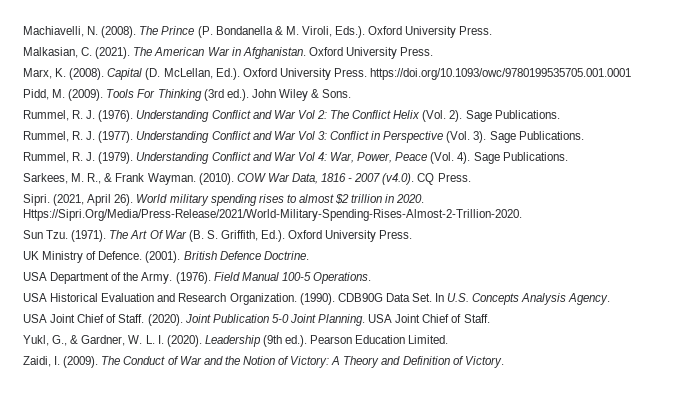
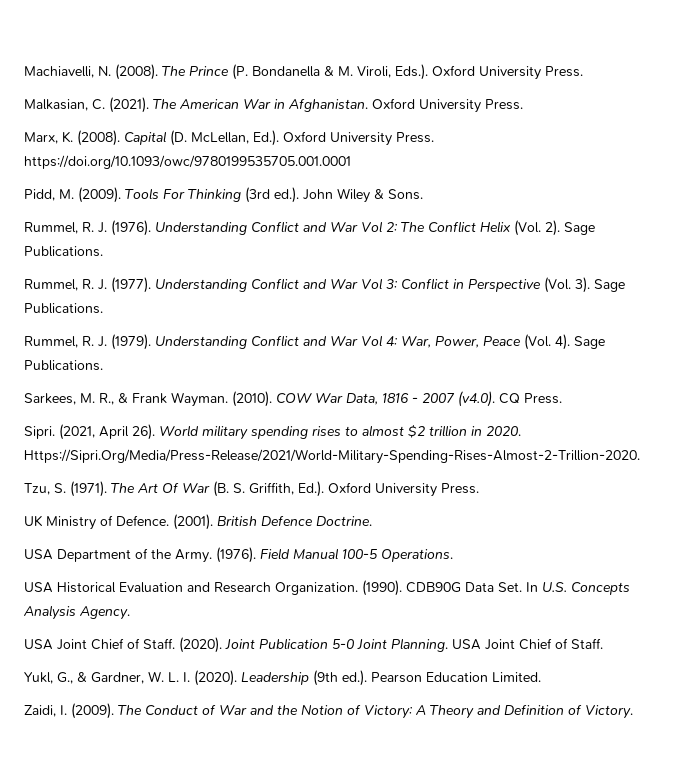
[23,230,69,239] Sun Tzu. -> [24,483,66,495] Tzu, S.

